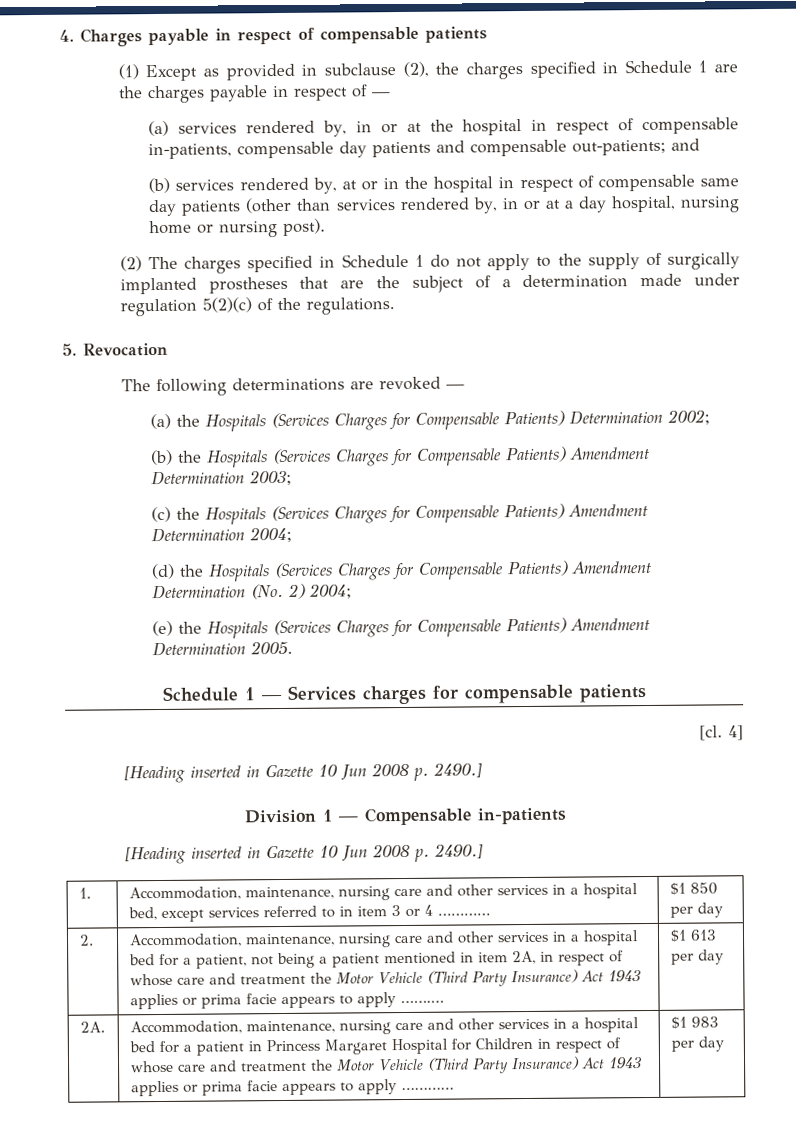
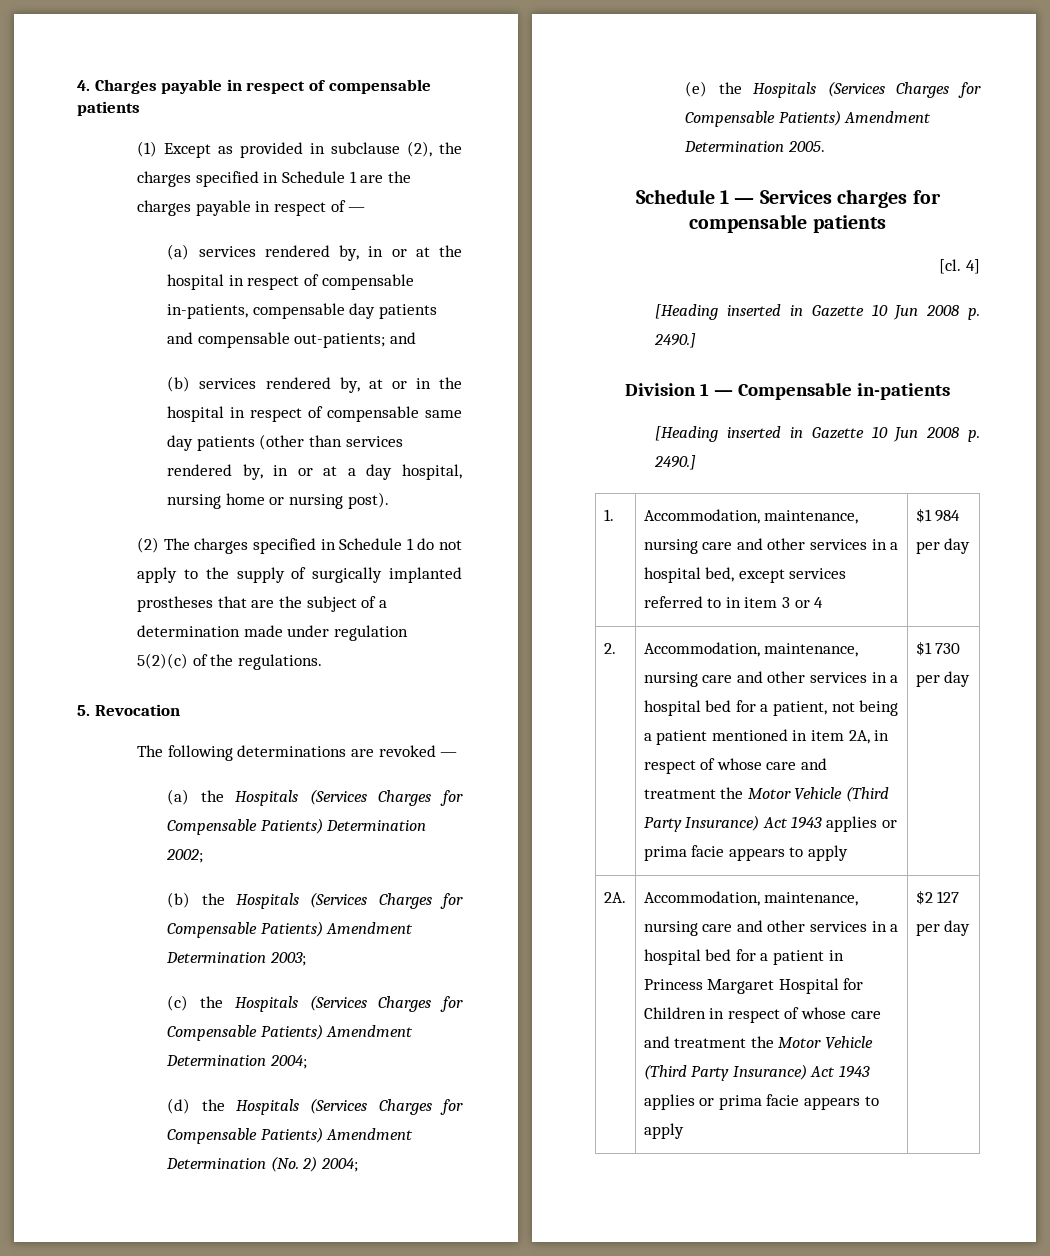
[436,913,490,916] [669,882,718,895] ………… | $1 850 -> [915,508,961,523] | $1 984
[399,1000,444,1004] [669,929,717,942] …….… | $1 613 -> [915,641,961,656] | $1 730
[400,1087,454,1091] [670,1016,719,1029] ………… | $1 983 -> [915,890,960,905] | $2 127

